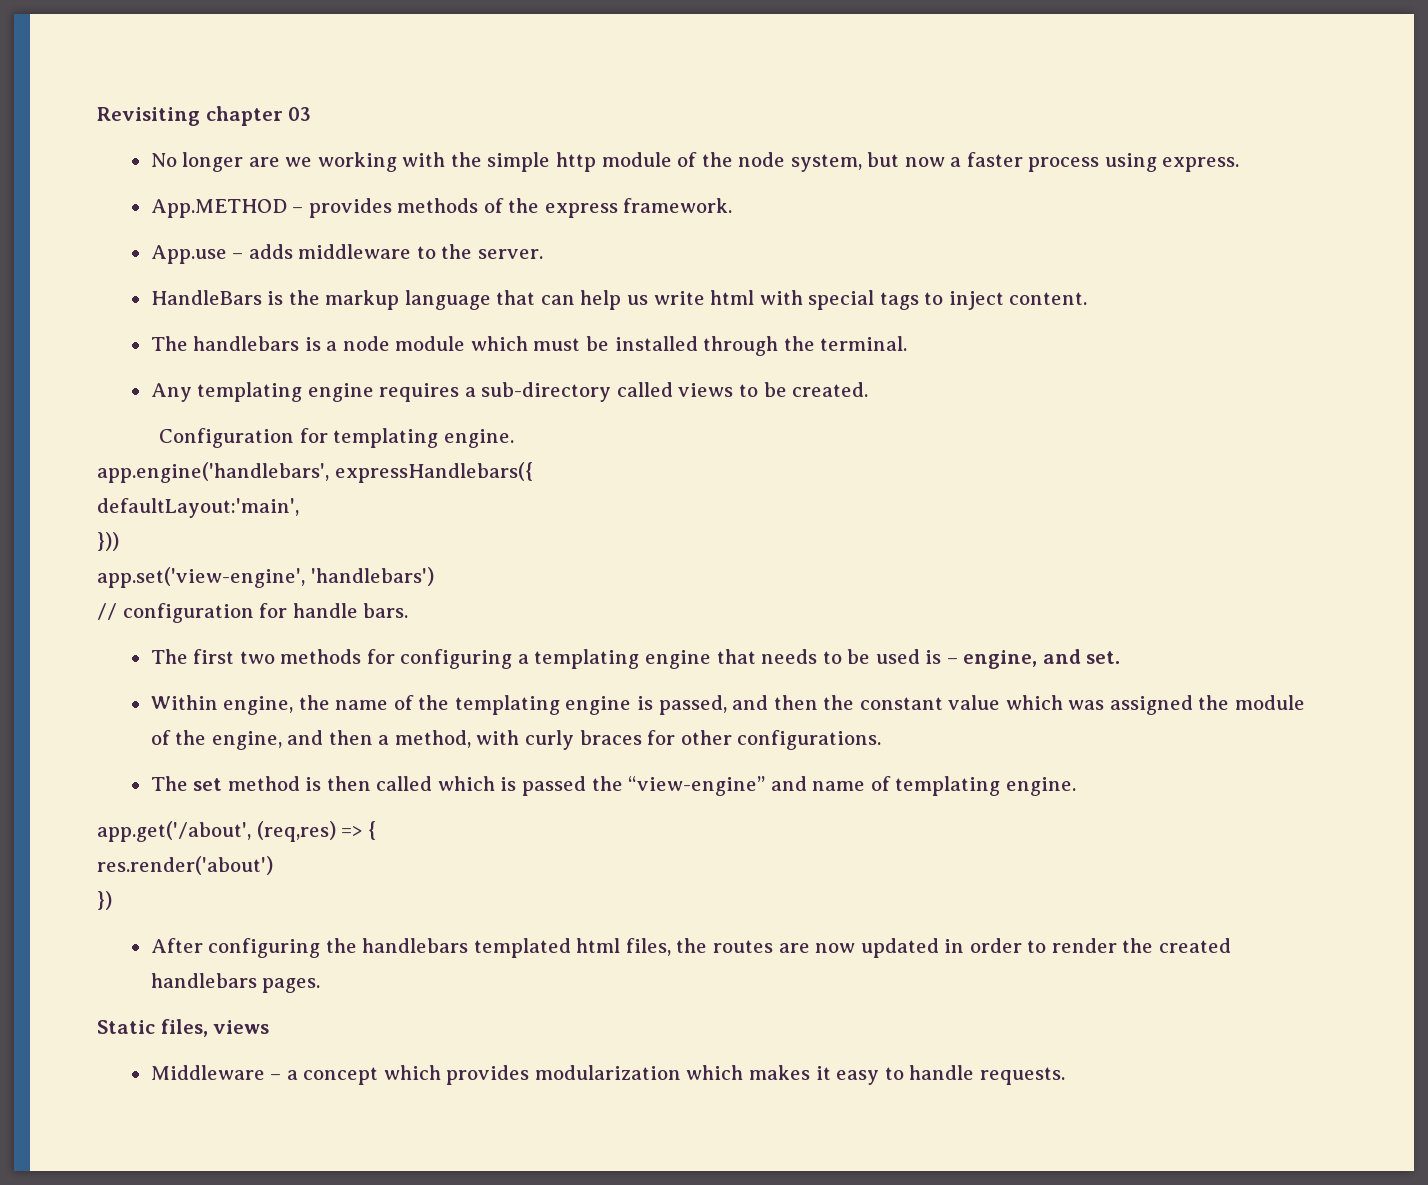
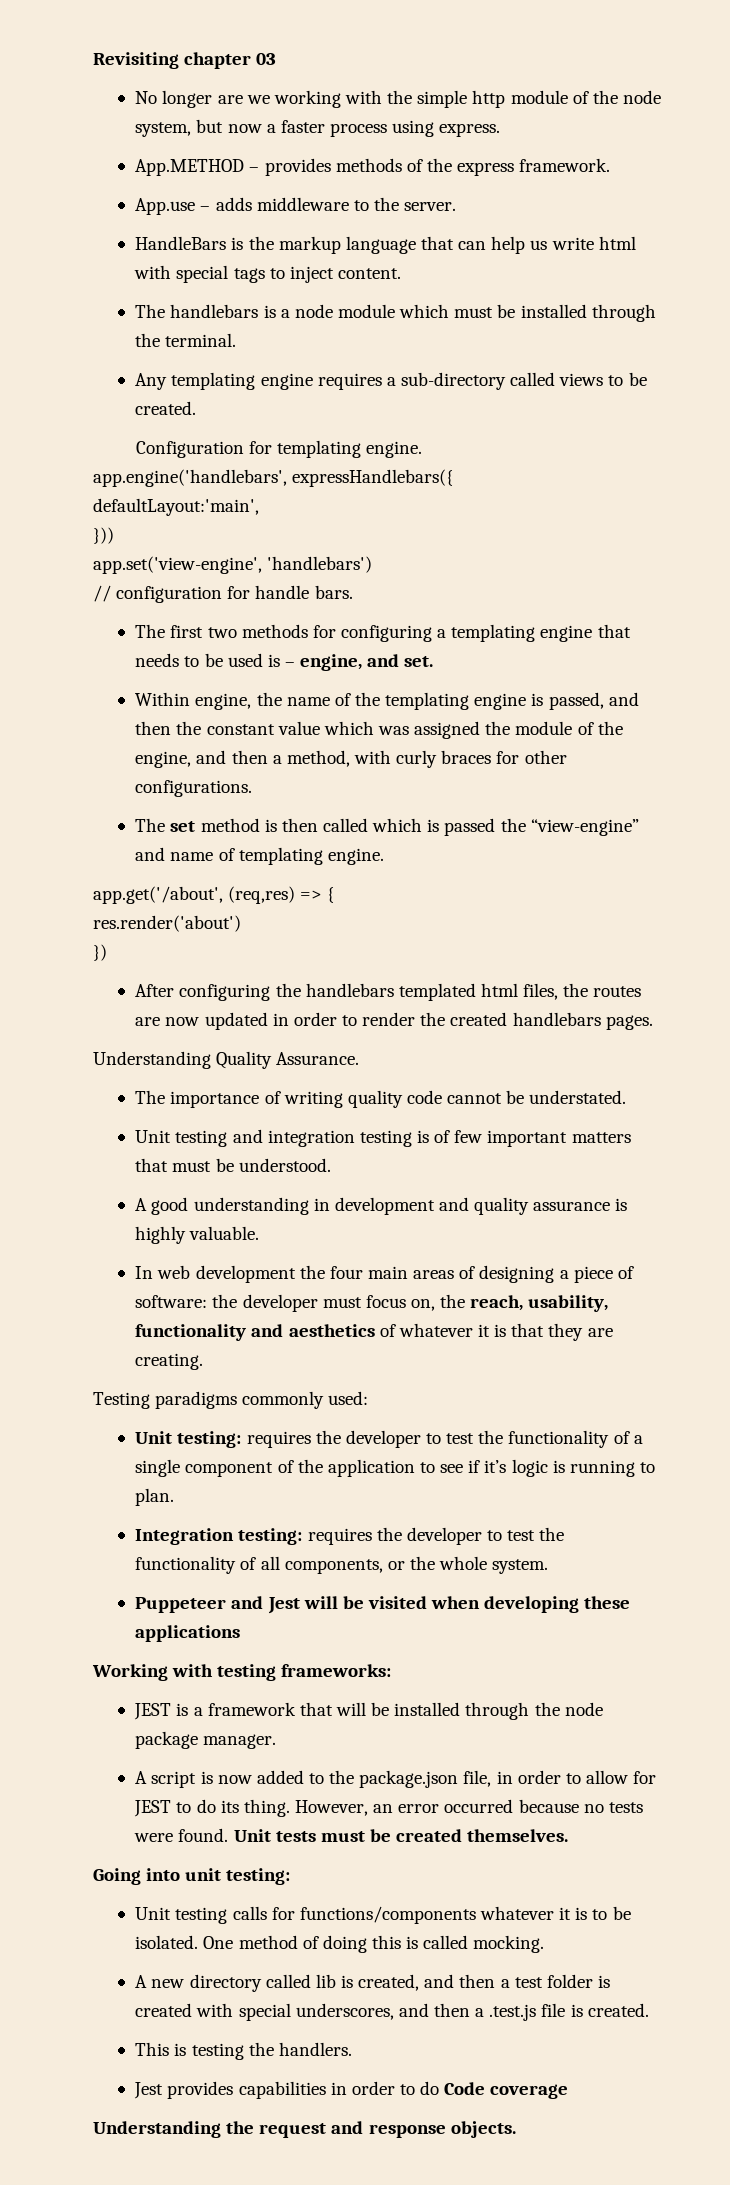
[97,1019,270,1037] [150,1065,1065,1085] Static files, views // Middleware – a concept which provides modularization which makes it easy to handle requests. -> [93,1051,360,1069] [135,1090,627,1108] [135,1129,631,1147] [135,1158,331,1172] [135,1197,628,1215] [135,1226,260,1244] [135,1265,634,1283] [135,1294,609,1312] [135,1323,613,1341] [135,1353,204,1370] [93,1391,369,1409] [135,1430,643,1448] [135,1459,655,1477] [135,1488,175,1506] [135,1527,565,1545] [135,1556,549,1574] [135,1596,631,1614] [135,1625,241,1642] [92,1664,392,1681] [134,1702,603,1720] [135,1731,277,1749] [135,1770,657,1788] [134,1799,643,1817] [134,1828,569,1842] [93,1868,291,1885] [135,1906,631,1924] [135,1935,545,1953] [135,1974,610,1992] [135,2003,649,2021] [135,2042,352,2060] [134,2081,569,2099] [93,2121,516,2138] Understanding Quality Assurance. // The importance of writing quality code cannot be understated. // Unit testing and integration testing is of few important matters that must be understood. // A good understanding in development and quality assurance is highly valuable. // In web development the four main areas of designing a piece of software: the developer must focus on, the reach, usability, functionality and aesthetics of whatever it is that they are creating. // Testing paradigms commonly used: // Unit testing: requires the developer to test the functionality of a single component of the application to see if it’s logic is running to plan. // Integration testing: requires the developer to test the functionality of all components, or the whole system. // Puppeteer and Jest will be visited when developing these applications // Working with testing frameworks: // JEST is a framework that will be installed through the node package manager. // A script is now added to the package.json file, in order to allow for JEST to do its thing. However, an error occurred because no tests were found. Unit tests must be created themselves. // Going into unit testing: // Unit testing calls for functions/components whatever it is to be isolated. One method of doing this is called mocking. // A new directory called lib is created, and then a test folder is created with special underscores, and then a .test.js file is created. // This is testing the handlers. // Jest provides capabilities in order to do Code coverage // Understanding the request and response objects.

